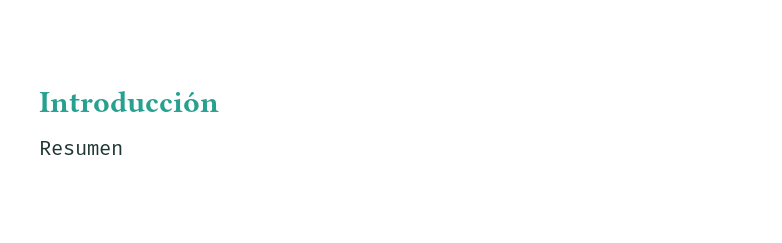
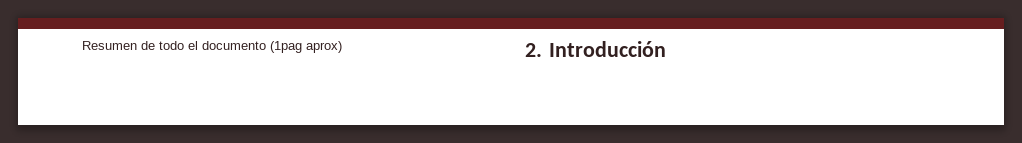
(39, 101) none -> [82,41,342,53] [525,43,542,57] Resumen de todo el documento (1pag aprox) // 2.
[39,141,123,155] // Resumen -> (666, 49) none

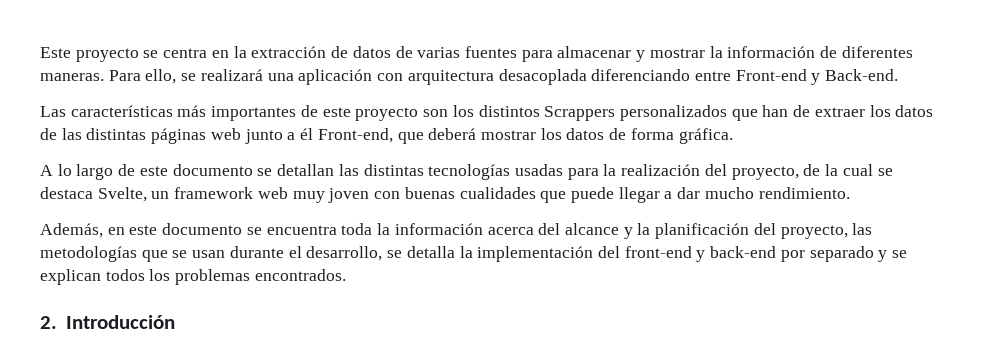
[82,41,342,53] Resumen de todo el documento (1pag aprox) -> [40,46,913,62] [40,69,899,85] [40,105,934,121] [40,128,733,144] [40,164,893,180] [40,187,850,203] [40,223,873,239] [40,246,908,262] [40,269,346,285] Este proyecto se centra en la extracción de datos de varias fuentes para almacenar y mostrar la información de diferentes maneras. Para ello, se realizará una aplicación con arquitectura desacoplada diferenciando entre Front-end y Back-end. // Las características más importantes de este proyecto son los distintos Scrappers personalizados que han de extraer los datos de las distintas páginas web junto a él Front-end, que deberá mostrar los datos de forma gráfica. // A lo largo de este documento se detallan las distintas tecnologías usadas para la realización del proyecto, de la cual se destaca Svelte, un framework web muy joven con buenas cualidades que puede llegar a dar mucho rendimiento. // Además, en este documento se encuentra toda la información acerca del alcance y la planificación del proyecto, las metodologías que se usan durante el desarrollo, se detalla la implementación del front-end y back-end por separado y se explican todos los problemas encontrados.

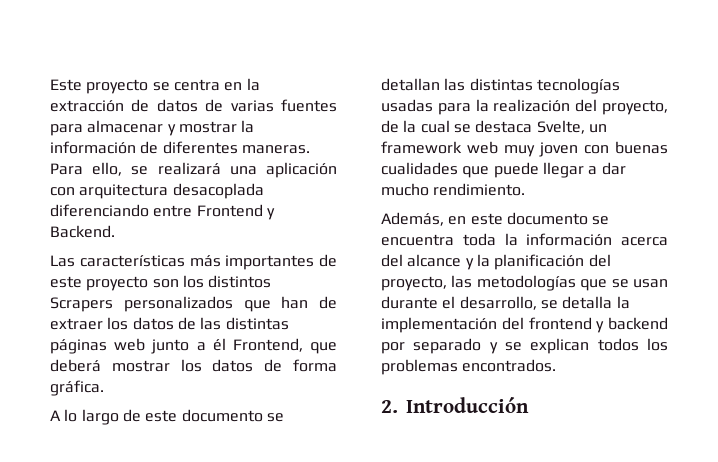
[735,69,899,85] Front-end y Back-end. -> [196,204,275,220] [50,225,115,238] Frontend y Backend.
[544,106,616,121] Scrappers -> [50,297,113,312] Scrapers
[317,128,393,143] Front-end, -> [232,338,303,352] Frontend,
[624,246,777,262] front-end y back-end -> [528,317,668,333] frontend y backend

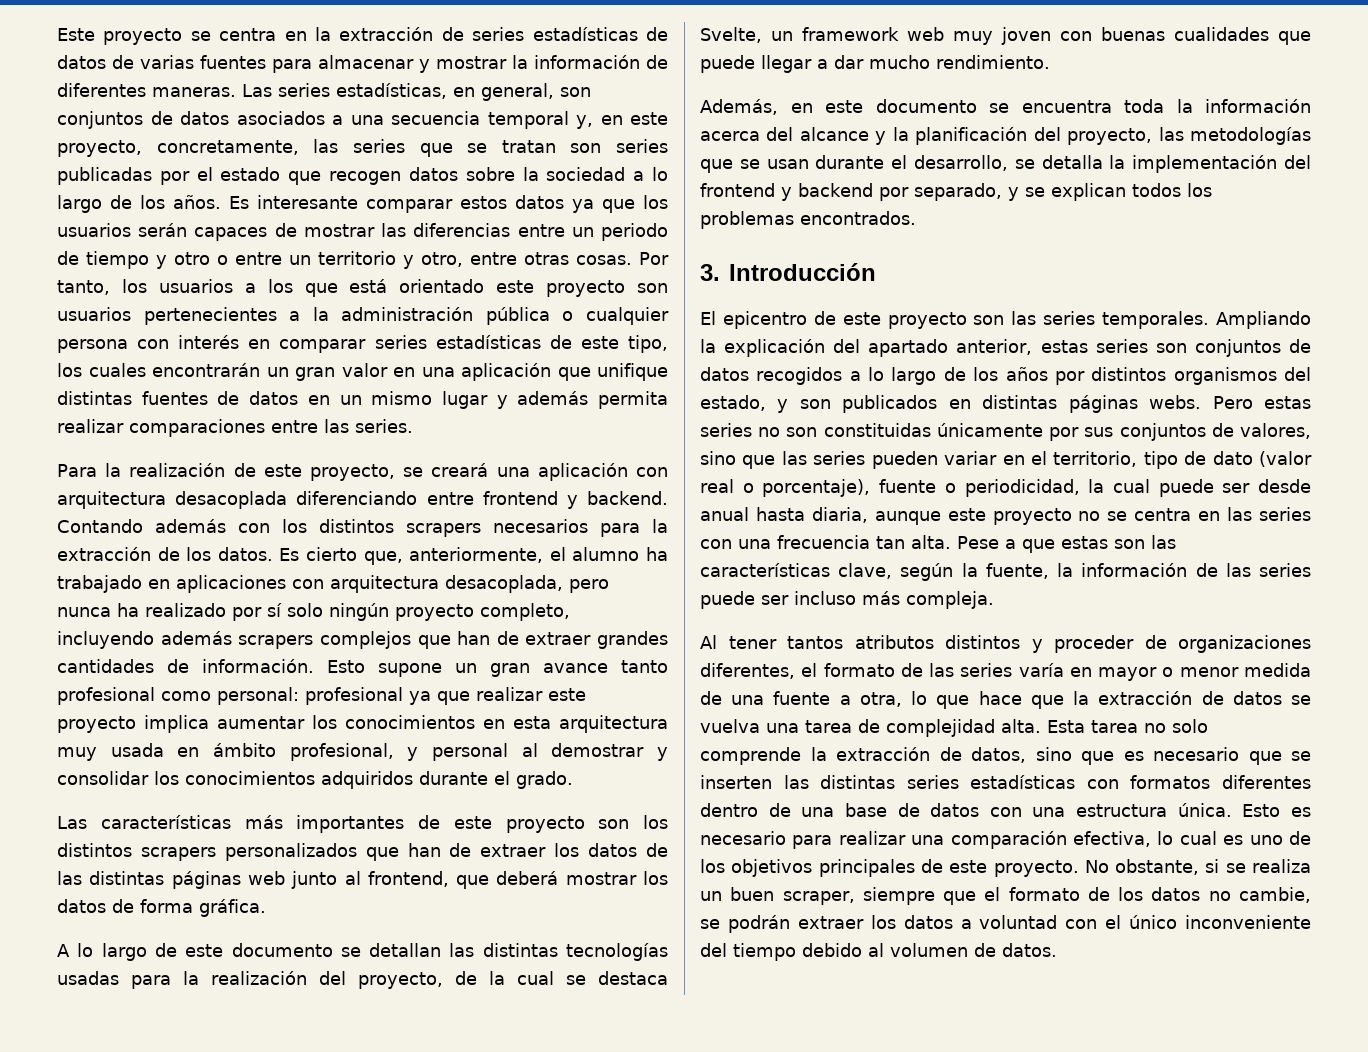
(150, 105) none -> [472,27,668,41] series estadísticas de
[50,162,221,176] Para ello, se realizará -> [242,83,591,101] [57,111,668,129] [57,139,668,157] [57,167,668,185] [57,195,668,213] [57,223,668,241] [57,251,669,269] [57,279,668,297] [57,307,669,325] [57,335,668,353] [57,363,668,381] [57,391,668,409] [57,419,413,437] [57,463,489,481] Las series estadísticas, en general, son conjuntos de datos asociados a una secuencia temporal y, en este proyecto, concretamente, las series que se tratan son series publicadas por el estado que recogen datos sobre la sociedad a lo largo de los años. Es interesante comparar estos datos ya que los usuarios serán capaces de mostrar las diferencias entre un periodo de tiempo y otro o entre un territorio y otro, entre otras cosas. Por tanto, los usuarios a los que está orientado este proyecto son usuarios pertenecientes a la administración pública o cualquier persona con interés en comparar series estadísticas de este tipo, los cuales encontrarán un gran valor en una aplicación que unifique distintas fuentes de datos en un mismo lugar y además permita realizar comparaciones entre las series. // Para la realización de este proyecto, se creará
[196,204,275,220] [50,225,115,238] Frontend y Backend. -> [482,491,669,509] [57,519,668,537] [57,547,669,565] [57,575,609,593] [57,603,570,621] [57,631,668,649] [57,659,668,677] [57,687,586,705] [57,715,668,733] [57,743,668,761] [57,771,573,789] frontend y backend. Contando además con los distintos scrapers necesarios para la extracción de los datos. Es cierto que, anteriormente, el alumno ha trabajado en aplicaciones con arquitectura desacoplada, pero nunca ha realizado por sí solo ningún proyecto completo, incluyendo además scrapers complejos que han de extraer grandes cantidades de información. Esto supone un gran avance tanto profesional como personal: profesional ya que realizar este proyecto implica aumentar los conocimientos en esta arquitectura muy usada en ámbito profesional, y personal al demostrar y consolidar los conocimientos adquiridos durante el grado.
[50,297,113,312] Scrapers -> [140,847,216,861] scrapers
[196,338,303,352] a él Frontend, -> [344,871,449,887] al frontend,
[413,338,482,354] separado -> [914,183,1002,201] separado,
[381,400,398,413] 2. -> [700,264,720,281] 3.
(529, 405) none -> [700,311,1311,329] [700,339,1311,357] [700,367,1311,385] [700,395,1311,413] [700,423,1311,441] [700,451,1312,469] [700,479,1311,497] [700,507,1311,525] [700,535,1176,553] [700,563,1311,581] [700,591,994,609] [700,635,1311,653] [700,663,1311,681] [700,691,1311,709] [700,719,1208,737] [700,747,1311,765] [700,775,1311,789] [700,803,1311,817] [700,831,1311,849] [700,859,1311,877] [700,887,1311,905] [700,915,1311,933] [700,943,1057,961] // El epicentro de este proyecto son las series temporales. Ampliando la explicación del apartado anterior, estas series son conjuntos de datos recogidos a lo largo de los años por distintos organismos del estado, y son publicados en distintas páginas webs. Pero estas series no son constituidas únicamente por sus conjuntos de valores, sino que las series pueden variar en el territorio, tipo de dato (valor real o porcentaje), fuente o periodicidad, la cual puede ser desde anual hasta diaria, aunque este proyecto no se centra en las series con una frecuencia tan alta. Pese a que estas son las características clave, según la fuente, la información de las series puede ser incluso más compleja. // Al tener tantos atributos distintos y proceder de organizaciones diferentes, el formato de las series varía en mayor o menor medida de una fuente a otra, lo que hace que la extracción de datos se vuelva una tarea de complejidad alta. Esta tarea no solo comprende la extracción de datos, sino que es necesario que se inserten las distintas series estadísticas con formatos diferentes dentro de una base de datos con una estructura única. Esto es necesario para realizar una comparación efectiva, lo cual es uno de los objetivos principales de este proyecto. No obstante, si se realiza un buen scraper, siempre que el formato de los datos no cambie, se podrán extraer los datos a voluntad con el único inconveniente del tiempo debido al volumen de datos.

